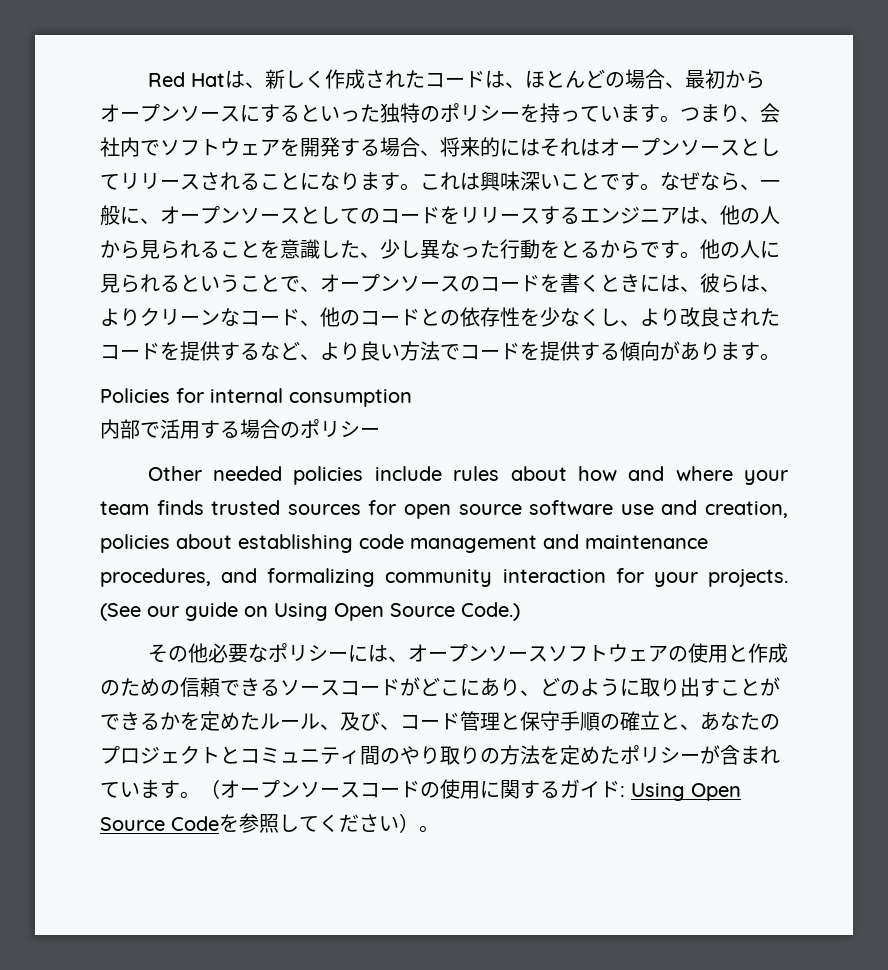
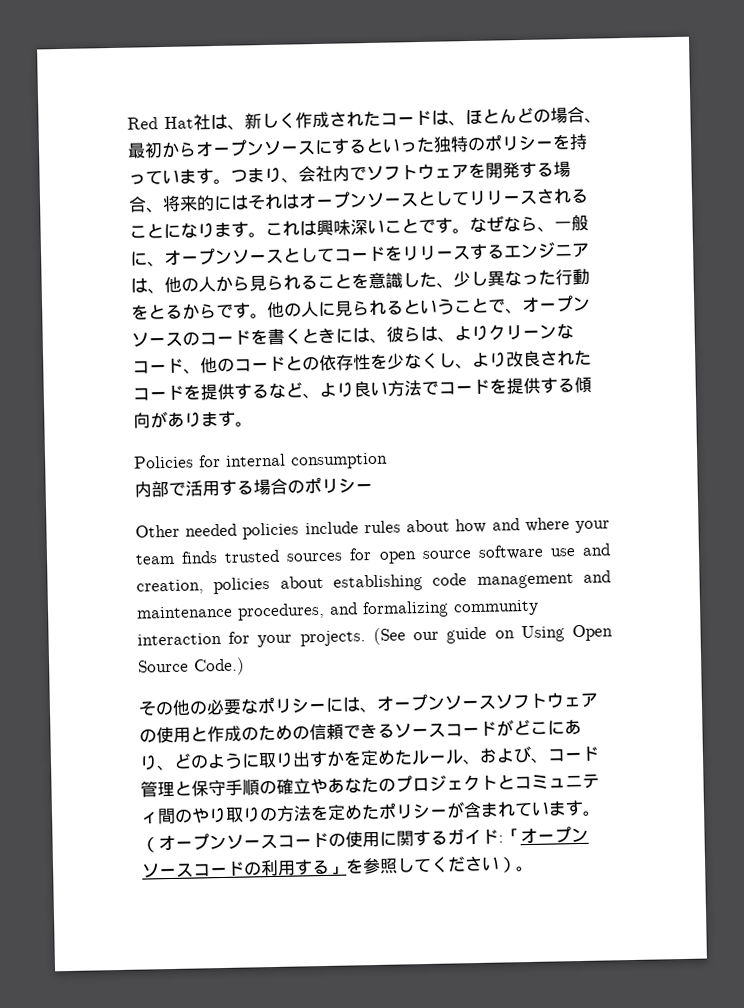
(225, 80) none -> [193,114,211,131] 社
[360,208,380,224] の -> (335, 255) none
(208, 653) none -> [189,700,208,715] の
[720,677,780,696] [100,712,160,730] ことができる -> (328, 759) none
[340,712,360,731] 及 -> [479,747,515,763] およ
[660,712,700,730] と、 -> [310,777,328,795] や
[631,783,741,801] [100,816,219,831] Using Open Source Code -> [503,826,589,844] [141,859,347,878] 「オープンソースコードの利用する」

